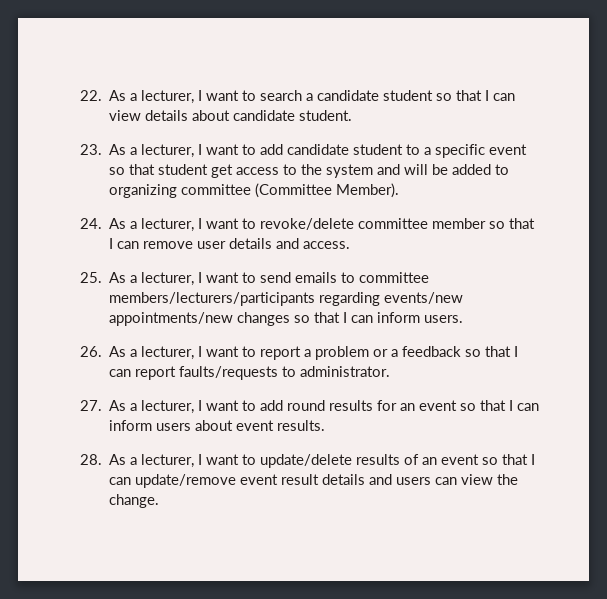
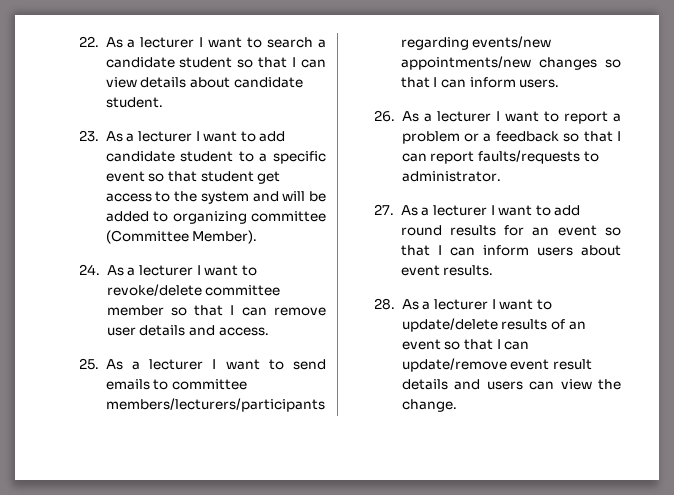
[140,90,194,104] lecturer, -> [140,37,195,48] lecturer
[140,144,194,158] lecturer, -> [137,131,192,142] lecturer
[140,218,194,232] lecturer, -> [138,265,193,276] lecturer
[140,272,194,286] lecturer, -> [149,359,204,370] lecturer
[140,346,194,360] lecturer, -> [436,111,491,122] lecturer
[140,400,194,414] lecturer, -> [432,205,487,216] lecturer
[140,454,194,468] lecturer, -> [433,299,488,310] lecturer

